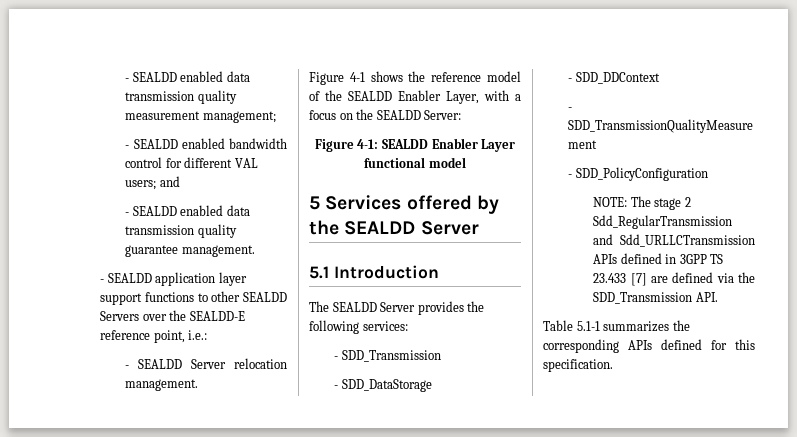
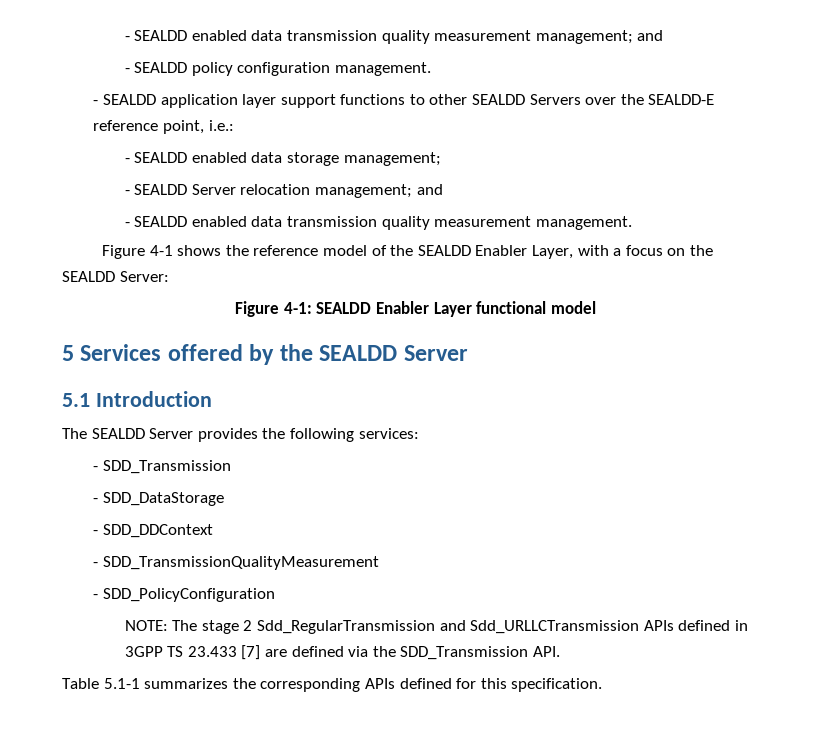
[125,138,287,149] [125,157,258,168] [125,176,180,190] [125,205,250,216] [125,224,237,238] [125,245,179,257] // - SEALDD enabled bandwidth control for different VAL users; and // - SEALDD enabled data transmission quality guarantee -> [637,30,664,41] [124,62,331,76] and // - SEALDD policy configuration
[191,358,287,369] Server relocation -> [191,152,441,166] [124,184,443,198] [124,216,532,230] enabled data storage management; // - SEALDD Server relocation management; and // - SEALDD enabled data transmission quality measurement

